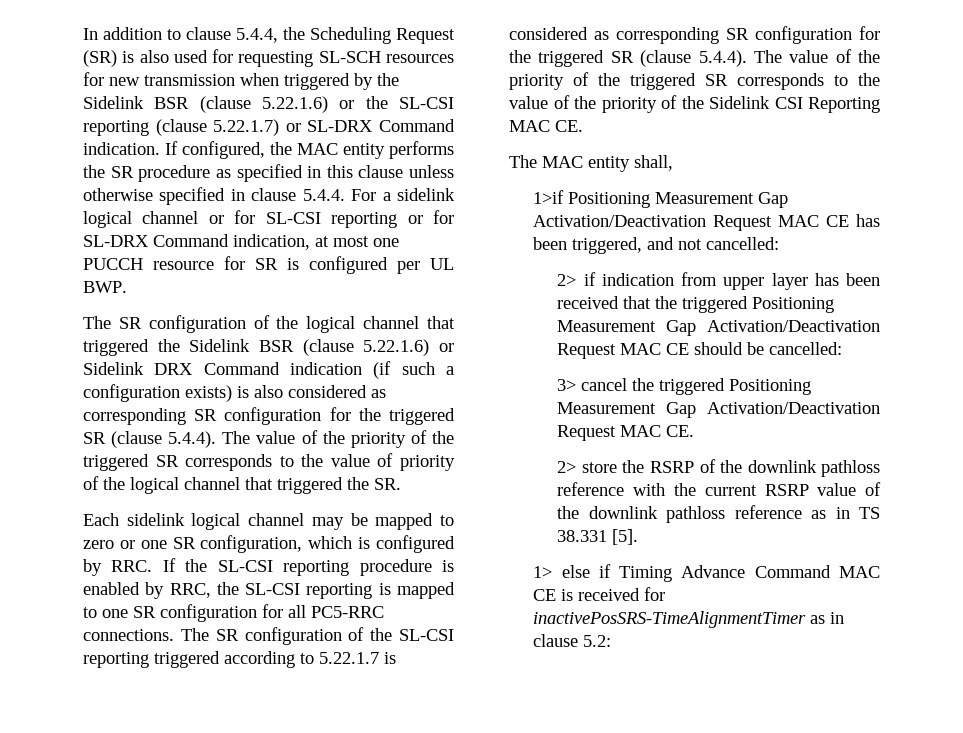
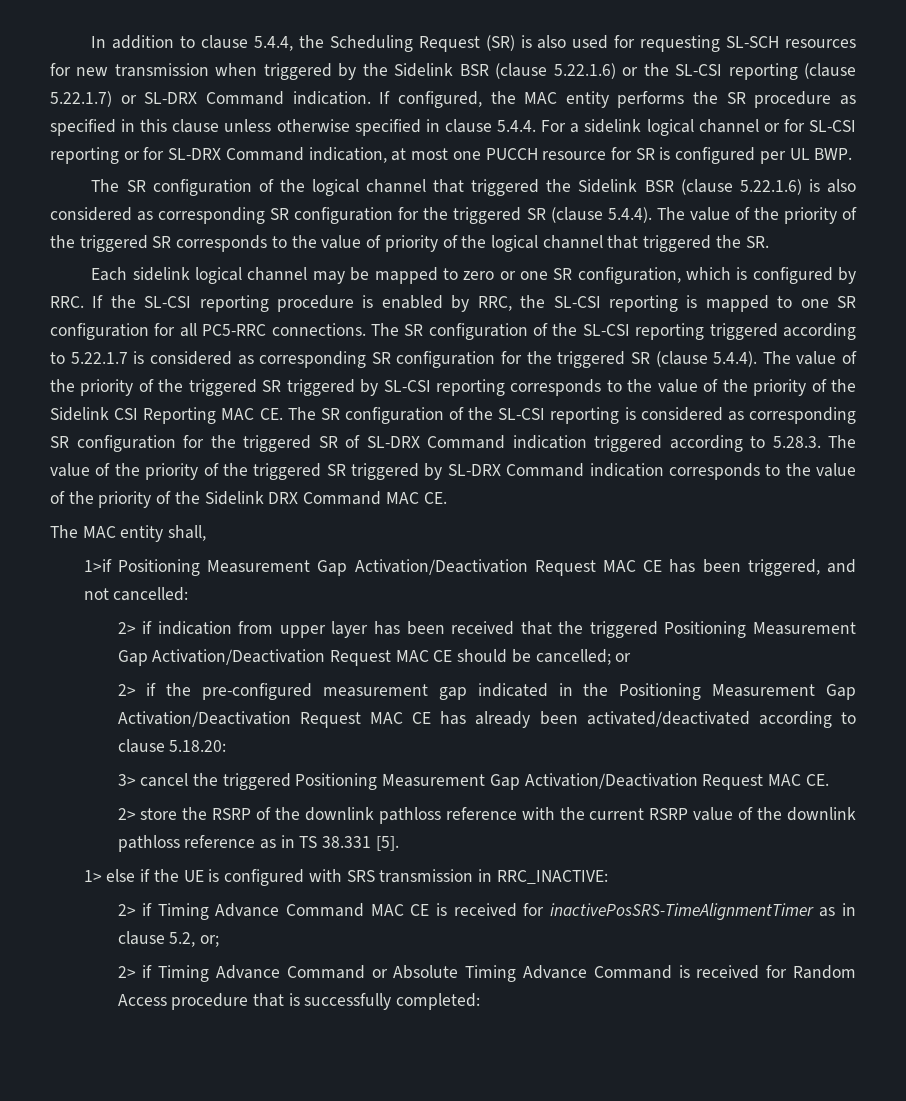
[439,343,454,352] [83,361,454,379] [83,384,232,402] or Sidelink DRX Command indication (if such a configuration exists) -> (802, 187) none
(728, 80) none -> [286,379,506,396] triggered by SL-CSI reporting
(583, 126) none -> [287,407,856,424] [50,435,856,452] [50,463,856,480] [50,491,447,508] The SR configuration of the SL-CSI reporting is considered as corresponding SR configuration for the triggered SR of SL-DRX Command indication triggered according to 5.28.3. The value of the priority of the triggered SR triggered by SL-DRX Command indication corresponds to the value of the priority of the Sidelink DRX Command MAC CE.
[769,342,843,355] cancelled: -> [535,649,632,665] [117,683,856,700] [117,711,856,728] [117,739,227,753] cancelled; or // 2> if the pre-configured measurement gap indicated in the Positioning Measurement Gap Activation/Deactivation Request MAC CE has already been activated/deactivated according to clause 5.18.20:
(611, 571) none -> [153,869,608,886] [117,903,153,916] the UE is configured with SRS transmission in RRC_INACTIVE: // 2> if
[583,635,612,647] 5.2: -> [169,932,219,947] [117,965,856,982] [117,993,481,1010] 5.2, or; // 2> if Timing Advance Command or Absolute Timing Advance Command is received for Random Access procedure that is successfully completed:

